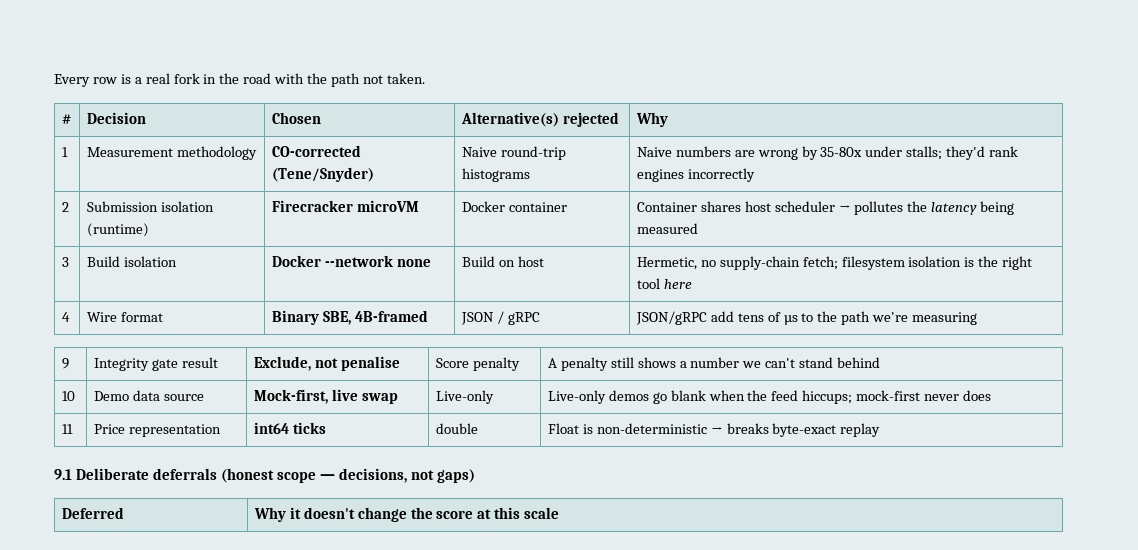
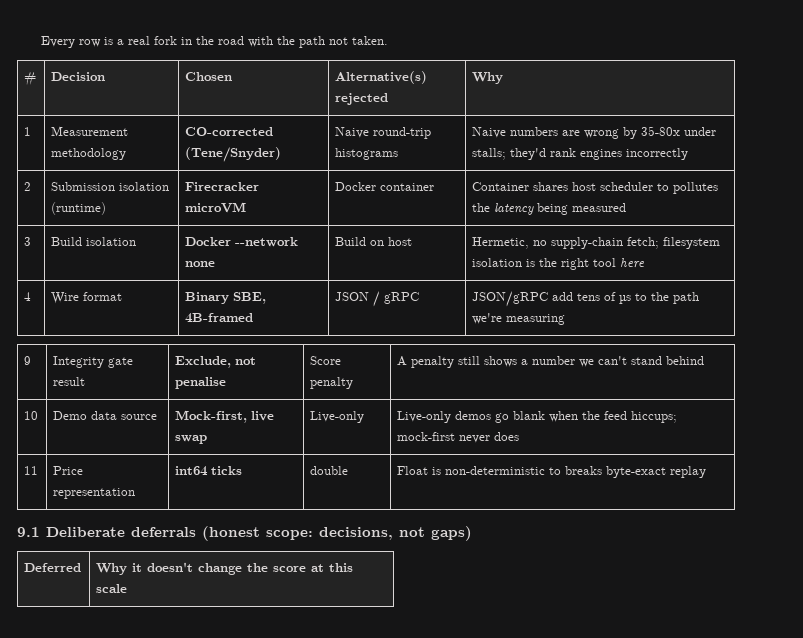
[838,205,851,212] → -> [657,183,670,191] to
[710,427,723,434] → -> [549,467,562,475] to
[277,472,336,483] scope — -> [266,530,313,540] scope:

